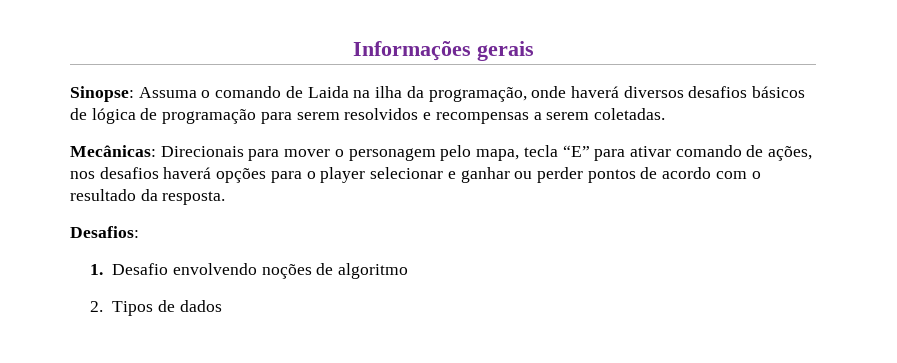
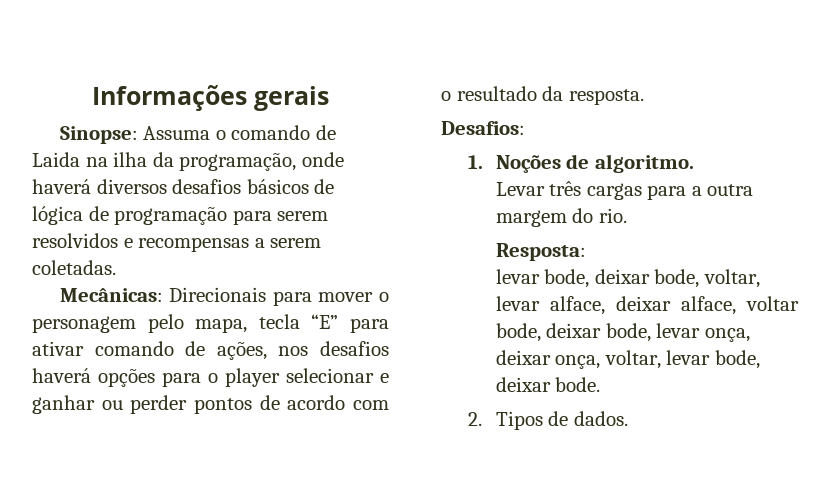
[112,263,409,279] Desafio envolvendo noções de algoritmo -> [495,154,694,173] [495,181,754,200] [495,208,627,227] [495,243,586,261] [495,269,760,288] [495,296,799,315] [495,323,750,342] [495,350,760,369] [495,377,601,392] Noções de algoritmo. // Levar três cargas para a outra margem do rio. // Resposta: // levar bode, deixar bode, voltar, levar alface, deixar alface, voltar bode, deixar bode, levar onça, deixar onça, voltar, levar bode, deixar bode.
[179,300,222,312] dados -> [573,411,628,426] dados.

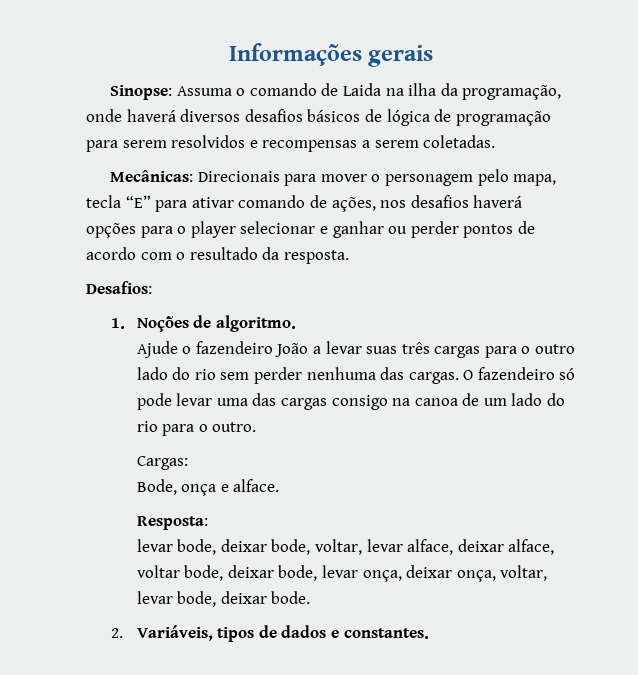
[495,181,754,200] [495,208,627,227] Levar três cargas para a outra margem do rio. -> [136,341,576,358] [136,367,576,384] [136,393,566,410] [136,421,257,436] [136,456,188,470] [136,479,280,496] Ajude o fazendeiro João a levar suas três cargas para o outro lado do rio sem perder nenhuma das cargas. O fazendeiro só pode levar uma das cargas consigo na canoa de um lado do rio para o outro. // Cargas: // Bode, onça e alface.
[495,411,628,430] Tipos de dados. -> [136,625,429,642] Variáveis, tipos de dados e constantes.

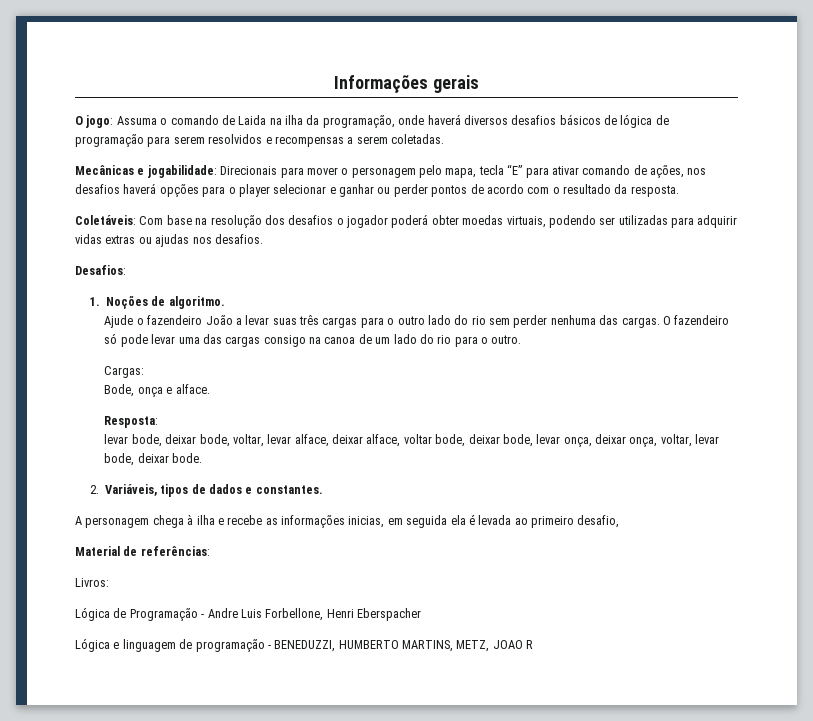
[109,85,172,100] Sinopse: -> [75,115,114,128] O jogo:
[109,170,193,182] Mecânicas: -> [75,165,217,178] Mecânicas e jogabilidade:
(349, 257) none -> [75,214,738,228] [75,234,263,247] // Coletáveis: Com base na resolução dos desafios o jogador poderá obter moedas virtuais, podendo ser utilizadas para adquirir vidas extras ou ajudas nos desafios.
(429, 633) none -> [75,514,620,528] [75,546,210,556] [75,578,109,587] [75,607,421,621] [75,638,534,652] // A personagem chega à ilha e recebe as informações inicias, em seguida ela é levada ao primeiro desafio, // Material de referências: // Livros: // Lógica de Programação - Andre Luis Forbellone, Henri Eberspacher // Lógica e linguagem de programação - BENEDUZZI, HUMBERTO MARTINS, METZ, JOAO R

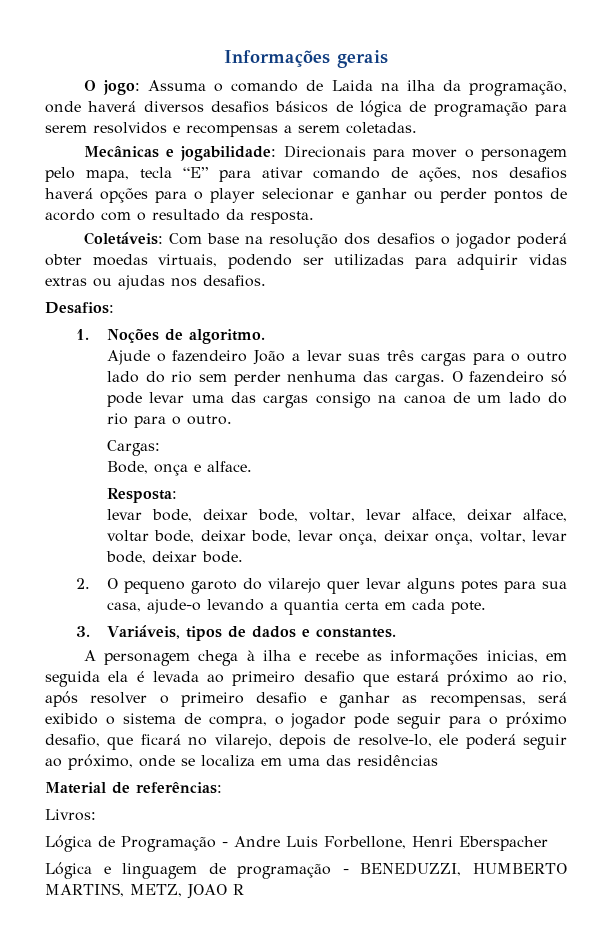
(99, 489) none -> [106,578,568,594] [106,599,486,615] [75,626,90,637] O pequeno garoto do vilarejo quer levar alguns potes para sua casa, ajude-o levando a quantia certa em cada pote. // 3.
[577,515,620,528] desafio, -> [303,670,567,687] [45,691,567,708] [45,712,568,729] [45,734,567,750] [45,754,438,770] desafio que estará próximo ao rio, após resolver o primeiro desafio e ganhar as recompensas, será exibido o sistema de compra, o jogador pode seguir para o próximo desafio, que ficará no vilarejo, depois de resolve-lo, ele poderá seguir ao próximo, onde se localiza em uma das residências

